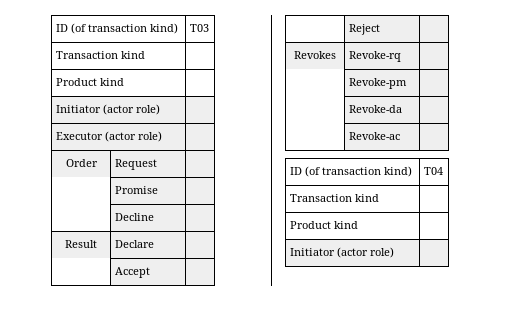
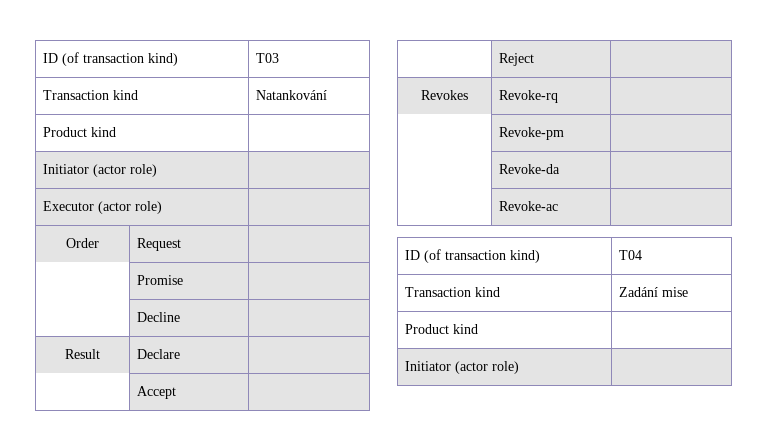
(145, 55) none -> [255,90,327,100] Natankování
(379, 198) none -> [618,287,688,297] Zadání mise

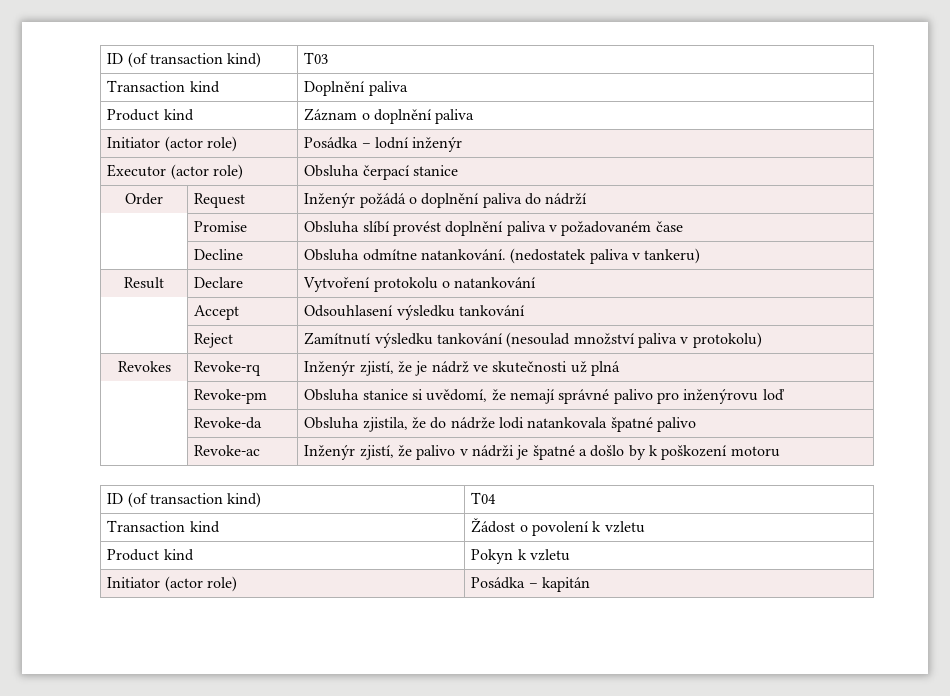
[255,90,327,100] [42,127,116,137] [42,164,157,177] Natankování // Product kind | // Initiator (actor role) | -> [304,81,408,96] [107,109,194,121] [304,108,475,124] [107,136,238,152] [304,137,463,152] Doplnění paliva // Product kind | Záznam o doplnění paliva // Initiator (actor role) | Posádka – lodní inženýr
(162, 207) none -> [304,165,459,180] Obsluha čerpací stanice
[136,275,183,285] [136,312,180,322] [65,349,100,359] [136,349,180,359] [136,386,176,399] [498,53,534,66] [421,90,468,100] [498,90,558,103] [498,127,564,140] [498,164,560,174] [498,201,558,211] // | Promise | // | Decline | // Result | Declare | // | Accept | // | Reject | // Revokes | Revoke-rq | // | Revoke-pm | // | Revoke-da | // | Revoke-ac | -> [304,193,588,208] [194,221,248,232] [304,221,683,236] [194,249,244,260] [304,248,701,264] [124,277,164,289] [194,277,244,288] [303,277,537,292] [194,305,240,320] [304,305,526,320] [194,333,234,348] [304,332,762,348] [117,361,171,372] [194,361,262,376] [304,361,621,376] [194,389,268,404] [304,389,784,404] [194,417,263,429] [304,417,697,432] [194,445,261,456] [304,445,780,460] Inženýr požádá o doplnění paliva do nádrží // | Promise | Obsluha slíbí provést doplnění paliva v požadovaném čase // | Decline | Obsluha odmítne natankování. (nedostatek paliva v tankeru) // Result | Declare | Vytvoření protokolu o natankování // | Accept | Odsouhlasení výsledku tankování // | Reject | Zamítnutí výsledku tankování (nesoulad množství paliva v protokolu) // Revokes | Revoke-rq | Inženýr zjistí, že je nádrž ve skutečnosti už plná // | Revoke-pm | Obsluha stanice si uvědomí, že nemají správné palivo pro inženýrovu loď // | Revoke-da | Obsluha zjistila, že do nádrže lodi natankovala špatné palivo // | Revoke-ac | Inženýr zjistí, že palivo v nádrži je špatné a došlo by k poškození motoru
[618,287,688,297] [404,324,478,334] [404,361,519,374] Zadání mise // Product kind | // Initiator (actor role) | -> [471,518,645,536] [107,549,194,561] [471,549,571,564] [107,576,238,592] [471,577,591,592] Žádost o povolení k vzletu // Product kind | Pokyn k vzletu // Initiator (actor role) | Posádka – kapitán

